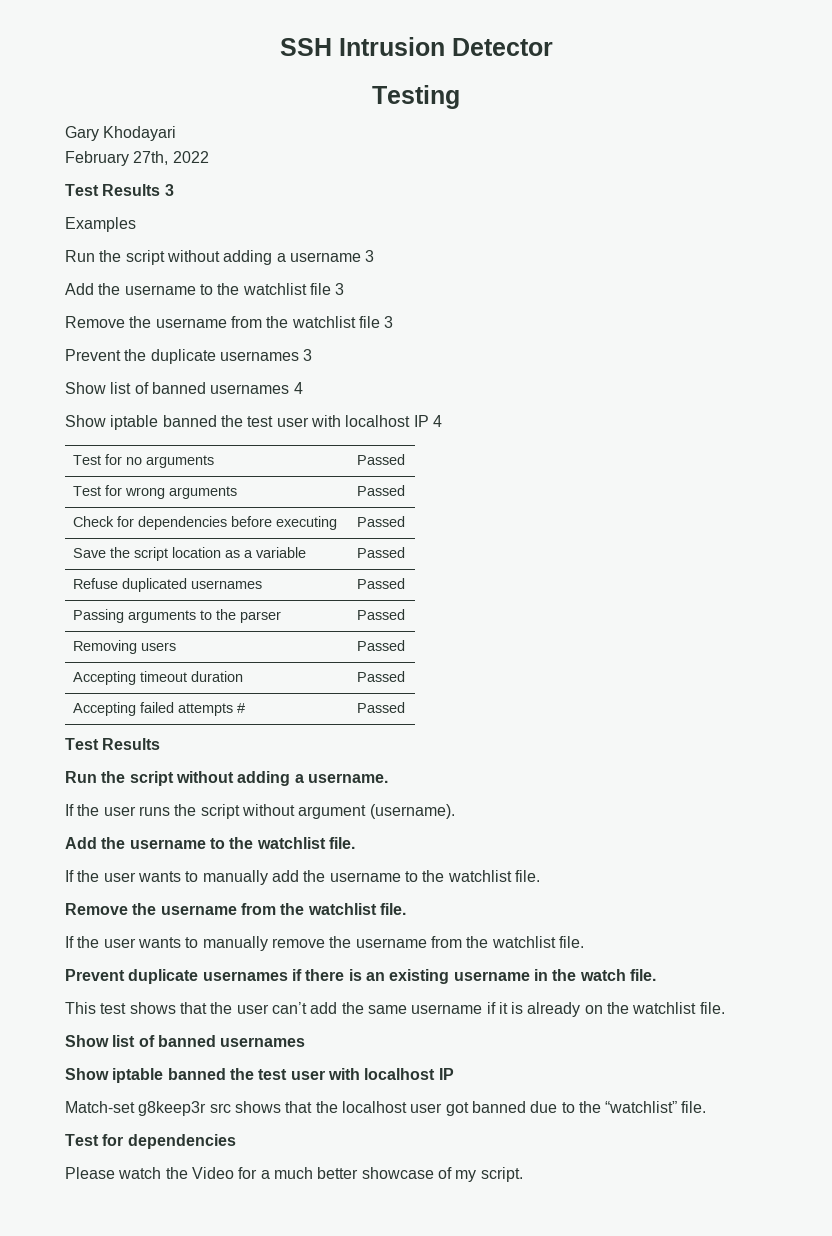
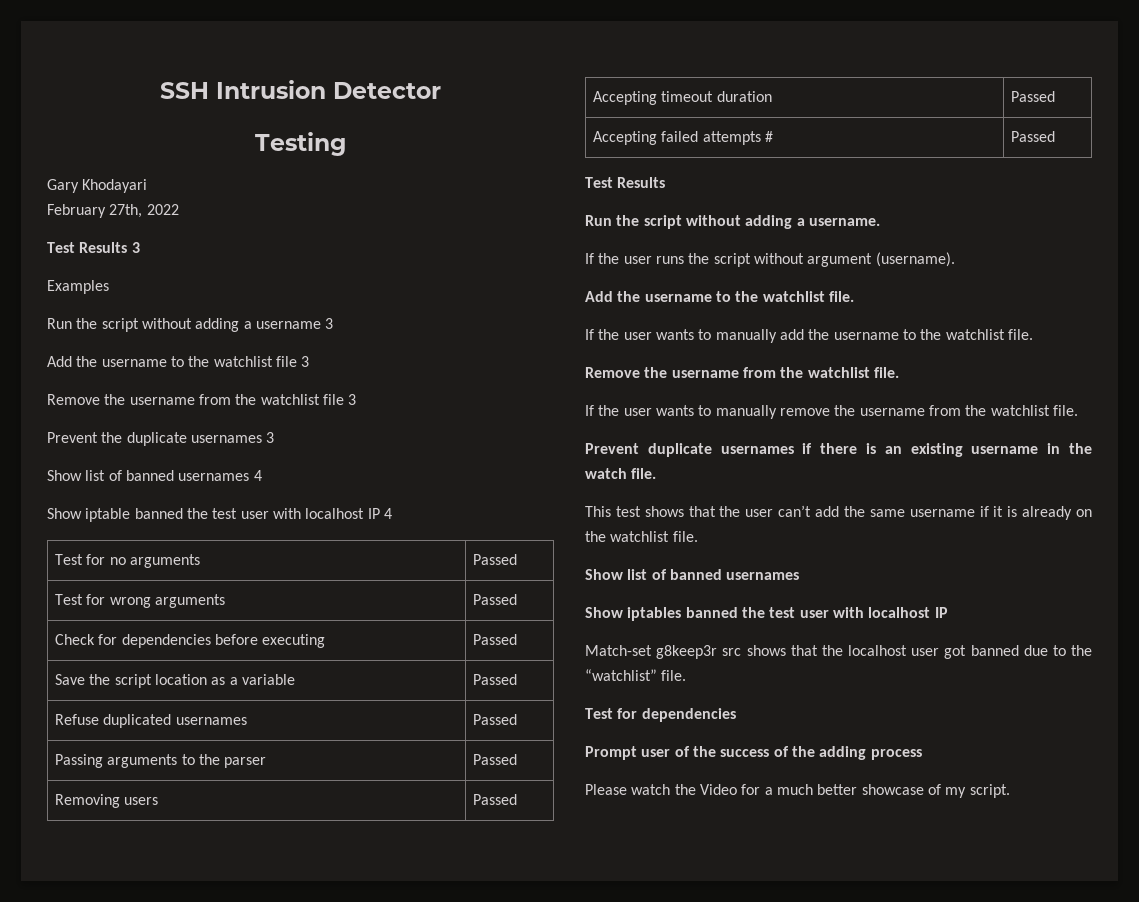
[112,1068,164,1083] iptable -> [627,607,682,621] iptables
(236, 1141) none -> [585,746,922,760] // Prompt user of the success of the adding process

